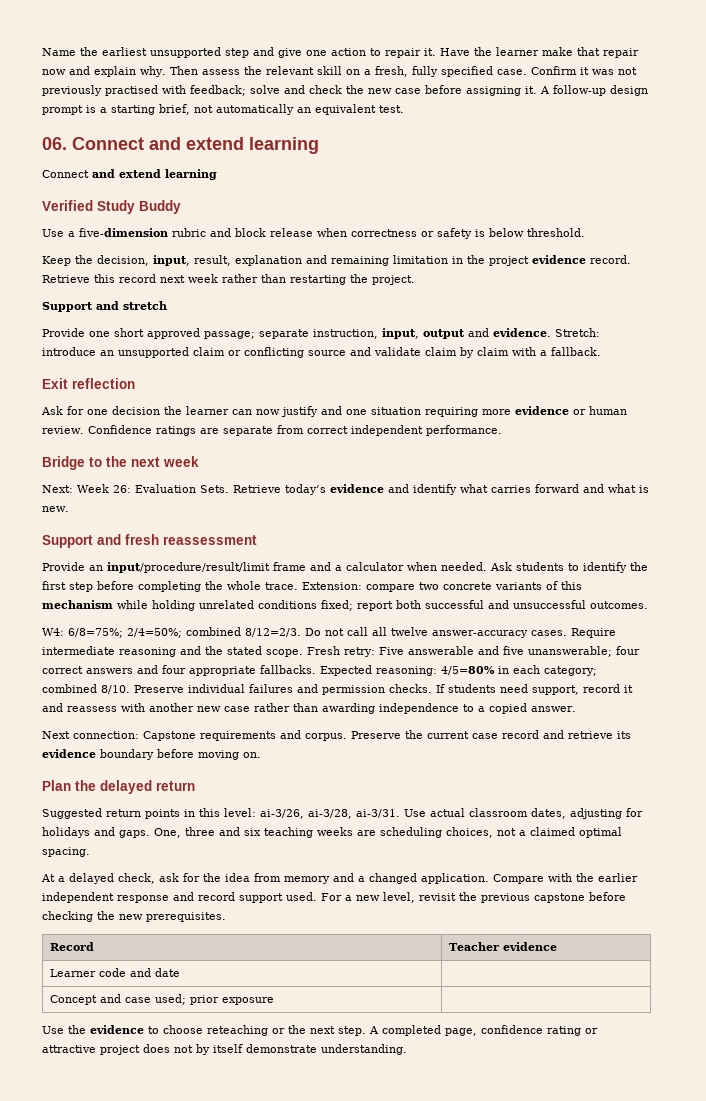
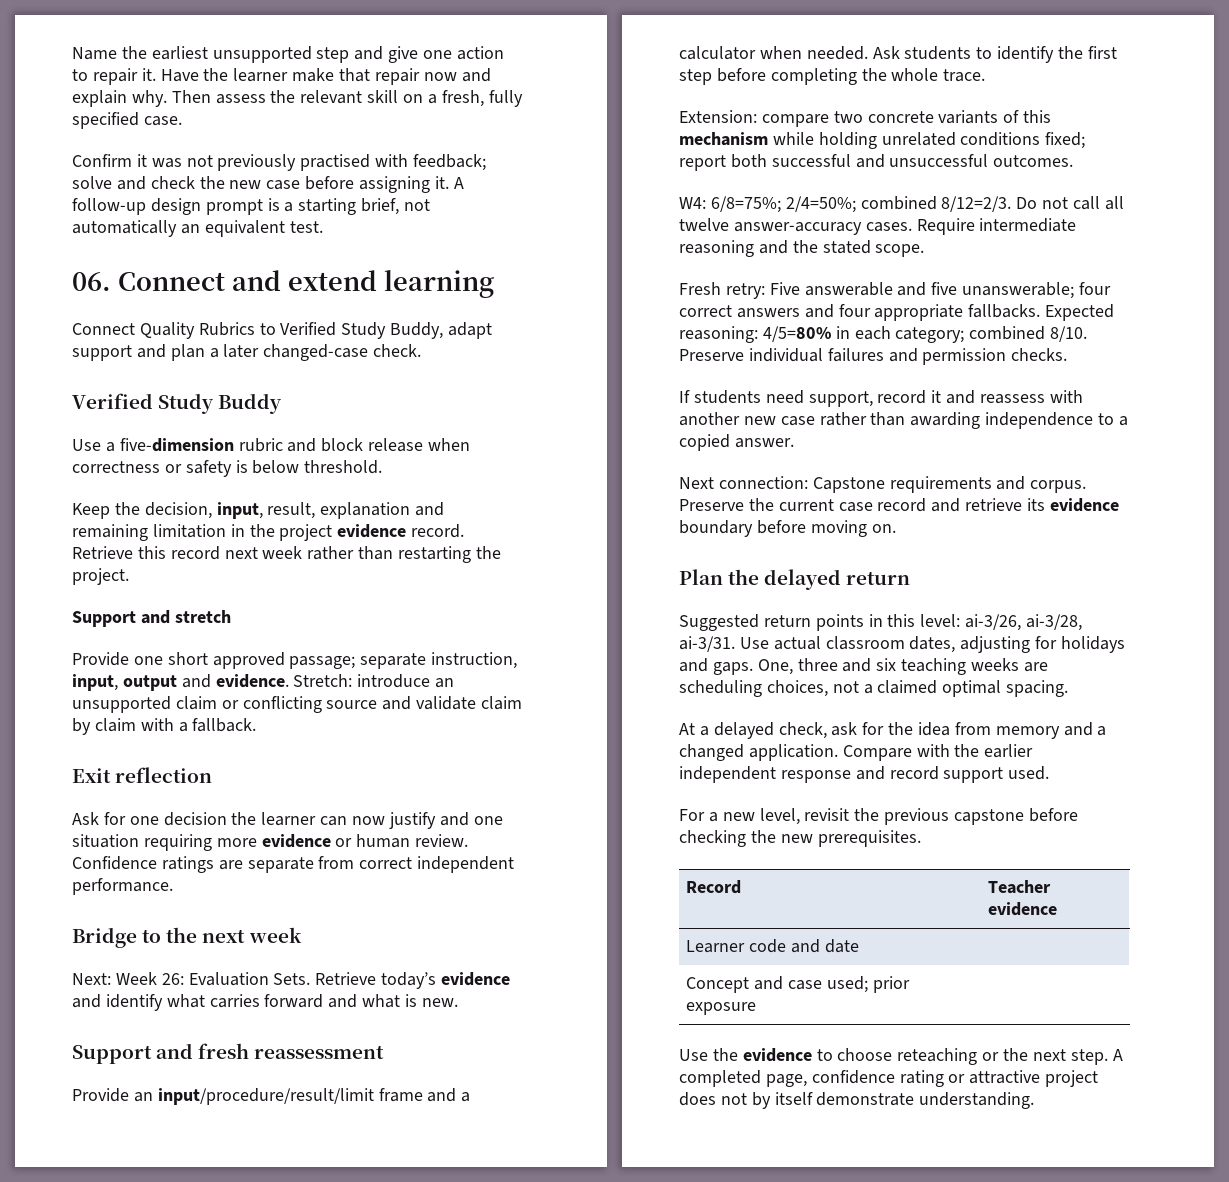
(527, 72) none -> (182, 121) //
[92,169,217,180] and extend learning -> [139,322,493,339] [72,344,422,361] Quality Rubrics to Verified Study Buddy, adapt support and plan a later changed-case check.
(298, 586) none -> (986, 75) //
(303, 653) none -> (925, 250) //
(432, 688) none -> (1068, 354) //
(317, 896) none -> (1050, 773) //

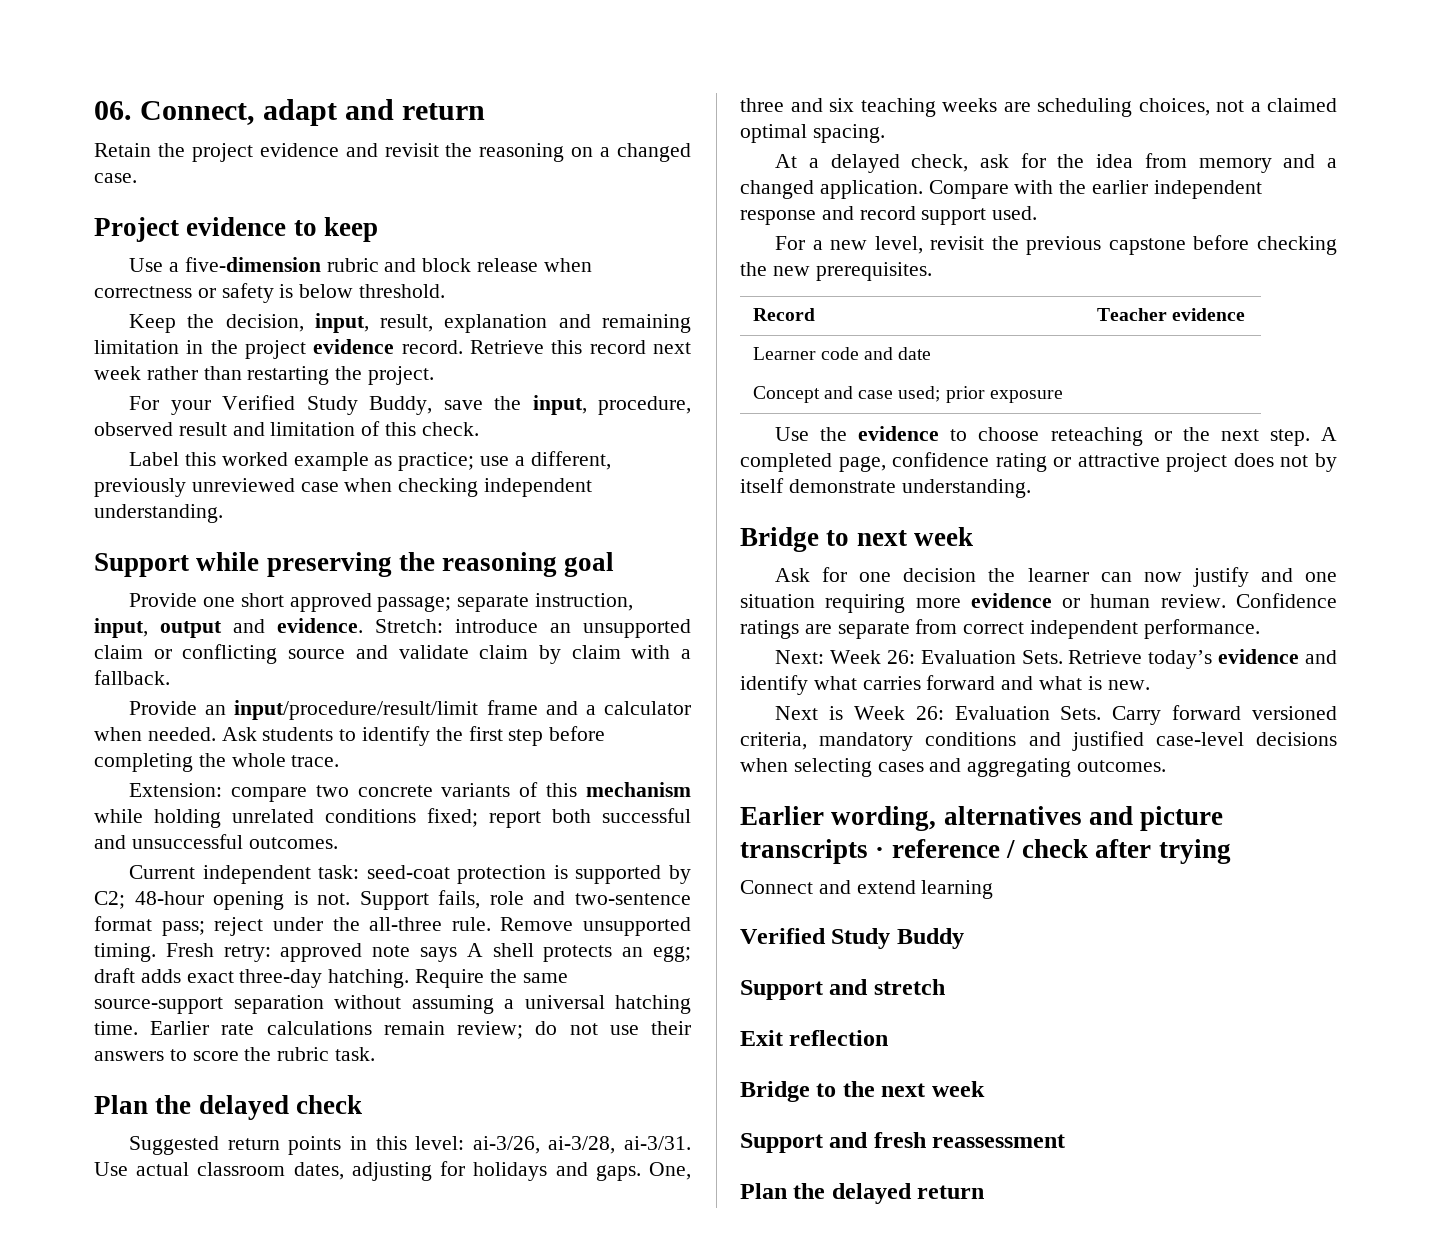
[72,46,504,63] [72,68,491,85] [72,90,523,107] [72,112,182,129] [72,154,487,171] [72,176,464,193] [72,198,431,215] [72,220,323,237] [72,270,494,298] [72,322,493,339] [72,344,422,361] [72,393,283,414] Name the earliest unsupported step and give one action to repair it. Have the learner make that repair now and explain why. Then assess the relevant skill on a fresh, fully specified case. // Confirm it was not previously practised with feedback; solve and check the new case before assigning it. A follow-up design prompt is a starting brief, not automatically an equivalent test. // 06. Connect and extend learning // Connect Quality Rubrics to Verified Study Buddy, adapt support and plan a later changed-case check. // Verified Study Buddy -> [94,99,486,126] [94,143,691,162] [94,173,137,183] [94,217,378,242] 06. Connect, adapt and return // Retain the project evidence and revisit the reasoning on a changed case. // Project evidence to keep
[72,610,231,627] Support and stretch -> [129,395,691,415] [94,421,479,436] [129,451,611,471] [94,478,593,497] [94,504,223,523] [94,552,615,577] For your Verified Study Buddy, save the input, procedure, observed result and limitation of this check. // Label this worked example as practice; use a different, previously unreviewed case when checking independent understanding. // Support while preserving the reasoning goal
[72,767,213,783] [72,812,503,829] [72,834,469,851] [72,856,515,873] [72,878,173,895] [72,927,302,948] [72,972,511,989] [72,994,458,1011] [72,1043,385,1064] // Exit reflection // Ask for one decision the learner can now justify and one situation requiring more evidence or human review. Confidence ratings are separate from correct independent performance. // Bridge to the next week // Next: Week 26: Evaluation Sets. Retrieve today’s evidence and identify what carries forward and what is new. // Support and fresh reassessment -> (170, 677) none
[679,196,1124,213] [679,218,1077,235] [679,240,925,257] [679,282,1112,299] [679,304,1115,321] [679,326,1088,343] [679,348,1068,365] [679,390,1083,407] [679,412,1128,429] [679,434,794,451] [679,476,1087,493] [679,498,1119,512] [679,520,896,537] [679,569,911,590] W4: 6/8=75%; 2/4=50%; combined 8/12=2/3. Do not call all twelve answer-accuracy cases. Require intermediate reasoning and the stated scope. // Fresh retry: Five answerable and five unanswerable; four correct answers and four appropriate fallbacks. Expected reasoning: 4/5=80% in each category; combined 8/10. Preserve individual failures and permission checks. // If students need support, record it and reassess with another new case rather than awarding independence to a copied answer. // Next connection: Capstone requirements and corpus. Preserve the current case record and retrieve its evidence boundary before moving on. // Plan the delayed return -> [129,865,691,884] [94,890,691,910] [94,916,691,936] [94,943,691,962] [94,968,568,988] [94,995,691,1014] [94,1021,691,1039] [94,1047,376,1061] [94,1095,362,1120] Current independent task: seed-coat protection is supported by C2; 48-hour opening is not. Support fails, role and two-sentence format pass; reject under the all-three rule. Remove unsupported timing. Fresh retry: approved note says A shell protects an egg; draft adds exact three-day hatching. Require the same source-support separation without assuming a universal hatching time. Earlier rate calculations remain review; do not use their answers to score the rubric task. // Plan the delayed check
(1035, 1100) none -> [740,527,973,552] [775,567,1337,587] [740,593,1337,613] [740,619,1260,639] [775,649,1337,669] [740,675,1150,695] [775,705,1337,725] [740,731,1337,751] [740,758,1167,777] [740,806,1224,831] [740,839,1231,864] [740,880,994,899] [740,928,964,949] [740,979,945,1000] [740,1030,889,1046] [740,1081,985,1102] [740,1132,1066,1153] [740,1183,985,1204] // Bridge to next week // Ask for one decision the learner can now justify and one situation requiring more evidence or human review. Confidence ratings are separate from correct independent performance. // Next: Week 26: Evaluation Sets. Retrieve today’s evidence and identify what carries forward and what is new. // Next is Week 26: Evaluation Sets. Carry forward versioned criteria, mandatory conditions and justified case-level decisions when selecting cases and aggregating outcomes. // Earlier wording, alternatives and picture transcripts · reference / check after trying // Connect and extend learning // Verified Study Buddy // Support and stretch // Exit reflection // Bridge to the next week // Support and fresh reassessment // Plan the delayed return

